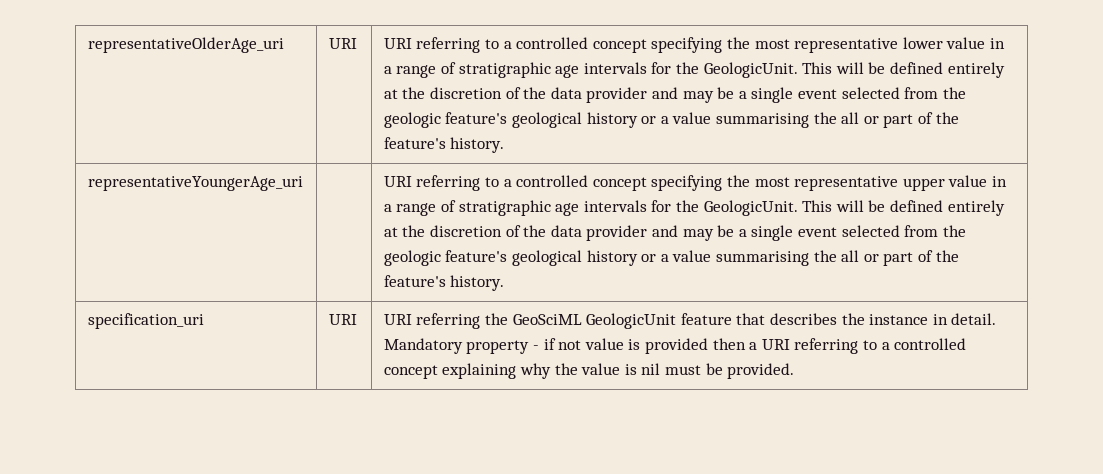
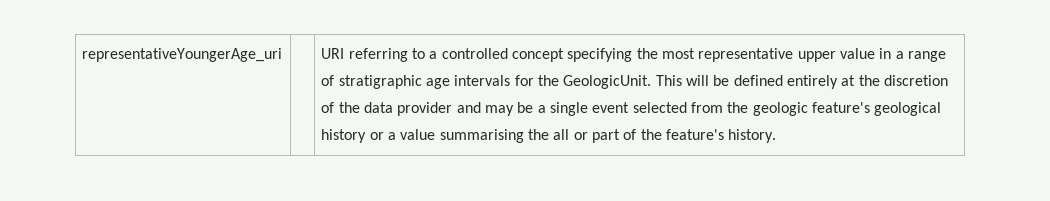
[87,37,284,53] [328,38,357,49] [383,37,1005,53] [383,62,1005,78] [383,87,966,103] [383,112,959,128] [383,137,505,153] representativeOlderAge_uri | URI | URI referring to a controlled concept specifying the most representative lower value in a range of stratigraphic age intervals for the GeologicUnit. This will be defined entirely at the discretion of the data provider and may be a single event selected from the geologic feature's geological history or a value summarising the all or part of the feature's history. // -> (82, 55) none
[87,313,204,329] [328,314,357,325] [383,313,997,329] [383,338,967,354] [383,363,795,379] // specification_uri | URI | URI referring the GeoSciML GeologicUnit feature that describes the instance in detail. Mandatory property - if not value is provided then a URI referring to a controlled concept explaining why the value is nil must be provided. -> (777, 136) none

